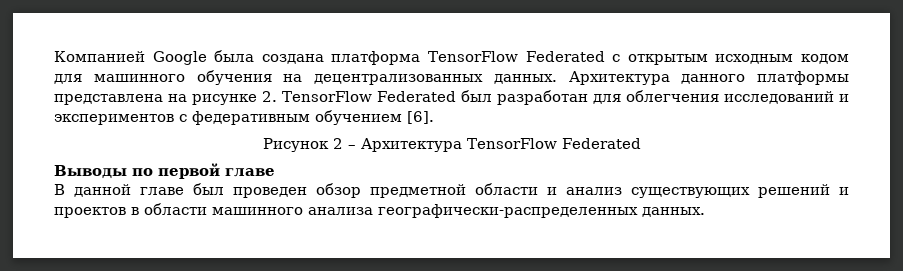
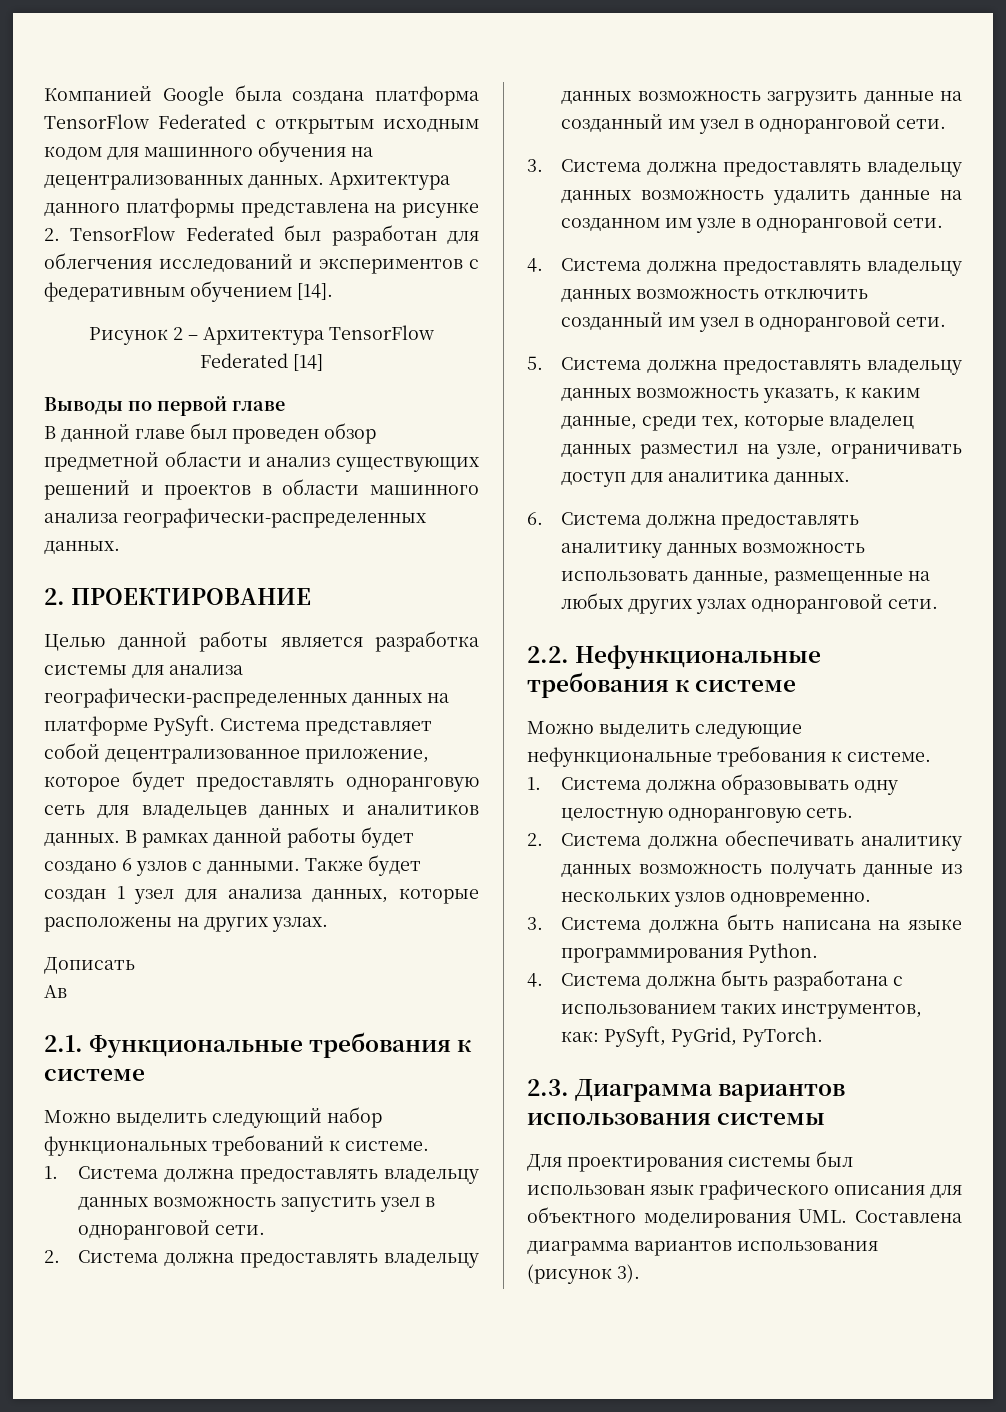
[407,111,434,124] [6]. -> [297,283,333,300] [14].
(641, 143) none -> [293,354,323,371] [14]
(705, 212) none -> [44,588,312,605] [44,631,479,652] [44,665,243,678] [44,688,449,708] [44,715,432,736] [44,743,429,764] [44,771,480,792] [44,804,479,818] [44,827,414,848] [44,855,421,876] [44,886,479,904] [44,916,328,932] [44,957,135,974] [44,985,67,998] [44,1032,473,1058] [44,1069,145,1081] [44,1107,382,1128] [44,1135,429,1156] [44,1166,479,1184] [78,1196,436,1212] [78,1220,266,1240] [44,1250,479,1268] [561,90,962,106] [561,114,947,134] [527,159,962,177] [561,189,962,205] [561,213,944,233] [527,258,962,276] [561,288,869,302] [561,312,947,332] [527,356,962,375] [561,387,921,403] [561,415,915,431] [561,444,962,459] [561,471,851,487] [527,512,860,530] [561,542,866,558] [561,571,931,586] [561,593,939,614] [527,645,822,669] [527,672,797,698] [527,721,802,739] [527,746,931,767] [527,774,899,795] [561,808,854,823] [527,830,962,851] [561,863,962,879] [561,891,872,907] [527,914,962,933] [561,943,819,963] [527,970,904,991] [561,1003,923,1019] [561,1026,824,1047] [527,1079,846,1102] [527,1113,826,1125] [527,1151,853,1172] [527,1180,962,1200] [527,1207,962,1228] [527,1241,878,1256] [527,1264,640,1284] // 2. ПРОЕКТИРОВАНИЕ // Целью данной работы является разработка системы для анализа географически-распределенных данных на платформе PySyft. Система представляет собой децентрализованное приложение, которое будет предоставлять одноранговую сеть для владельцев данных и аналитиков данных. В рамках данной работы будет создано 6 узлов с данными. Также будет создан 1 узел для анализа данных, которые расположены на других узлах. // Дописать // Ав // 2.1. Функциональные требования к системе // Можно выделить следующий набор функциональных требований к системе. // 1. Система должна предоставлять владельцу данных возможность запустить узел в одноранговой сети. // 2. Система должна предоставлять владельцу данных возможность загрузить данные на созданный им узел в одноранговой сети. // 3. Система должна предоставлять владельцу данных возможность удалить данные на созданном им узле в одноранговой сети. // 4. Система должна предоставлять владельцу данных возможность отключить созданный им узел в одноранговой сети. // 5. Система должна предоставлять владельцу данных возможность указать, к каким данные, среди тех, которые владелец данных разместил на узле, ограничивать доступ для аналитика данных. // 6. Система должна предоставлять аналитику данных возможность использовать данные, размещенные на любых других узлах одноранговой сети. // 2.2. Нефункциональные требования к системе // Можно выделить следующие нефункциональные требования к системе. // 1. Система должна образовывать одну целостную одноранговую сеть. // 2. Система должна обеспечивать аналитику данных возможность получать данные из нескольких узлов одновременно. // 3. Система должна быть написана на языке программирования Python. // 4. Система должна быть разработана с использованием таких инструментов, как: PySyft, PyGrid, PyTorch. // 2.3. Диаграмма вариантов использования системы // Для проектирования системы был использован язык графического описания для объектного моделирования UML. Составлена диаграмма вариантов использования (рисунок 3).

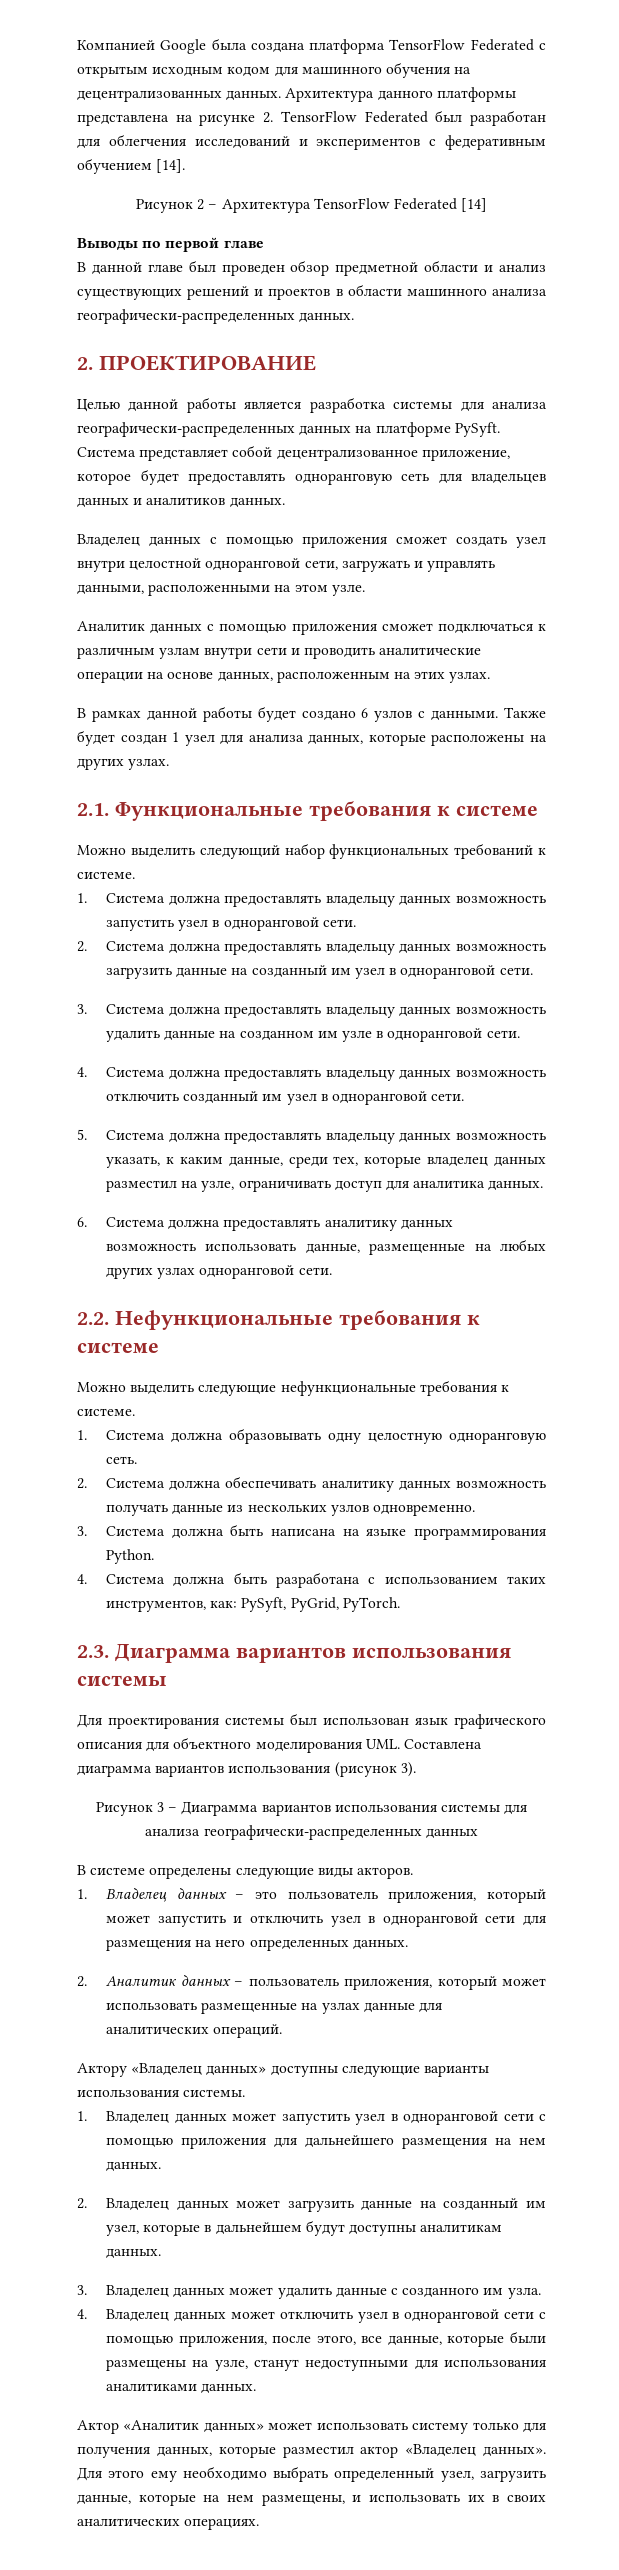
(120, 839) none -> [77,534,546,548] [77,558,496,572] [77,584,365,596] [77,621,546,635] [77,647,482,659] [77,671,491,683] // Владелец данных с помощью приложения сможет создать узел внутри целостной одноранговой сети, загружать и управлять данными, расположенными на этом узле. // Аналитик данных с помощью приложения сможет подключаться к различным узлам внутри сети и проводить аналитические операции на основе данных, расположенным на этих узлах. //
[44,957,135,974] [44,985,67,998] // Дописать // Ав -> (170, 764) none
(640, 1273) none -> [95,1801,528,1816] [145,1825,478,1840] [77,1865,413,1879] [77,1887,546,1903] [106,1913,546,1927] [106,1939,408,1951] [77,1974,546,1990] [106,2002,442,2014] [106,2024,283,2038] [77,2063,489,2077] [77,2089,246,2097] [77,2111,546,2125] [106,2135,546,2149] [106,2162,162,2172] [77,2198,547,2212] [106,2220,503,2236] [106,2249,162,2259] [77,2285,541,2299] [77,2309,546,2323] [106,2331,547,2347] [106,2359,546,2371] [106,2383,257,2394] [77,2420,546,2434] [77,2444,546,2458] [77,2466,546,2482] [77,2494,546,2506] [77,2518,260,2530] // Рисунок 3 – Диаграмма вариантов использования системы для анализа географически-распределенных данных // В системе определены следующие виды акторов. // 1. Владелец данных – это пользователь приложения, который может запустить и отключить узел в одноранговой сети для размещения на него определенных данных. // 2. Аналитик данных – пользователь приложения, который может использовать размещенные на узлах данные для аналитических операций. // Актору «Владелец данных» доступны следующие варианты использования системы. // 1. Владелец данных может запустить узел в одноранговой сети с помощью приложения для дальнейшего размещения на нем данных. // 2. Владелец данных может загрузить данные на созданный им узел, которые в дальнейшем будут доступны аналитикам данных. // 3. Владелец данных может удалить данные с созданного им узла. // 4. Владелец данных может отключить узел в одноранговой сети с помощью приложения, после этого, все данные, которые были размещены на узле, станут недоступными для использования аналитиками данных. // Актор «Аналитик данных» может использовать систему только для получения данных, которые разместил актор «Владелец данных». Для этого ему необходимо выбрать определенный узел, загрузить данные, которые на нем размещены, и использовать их в своих аналитических операциях.

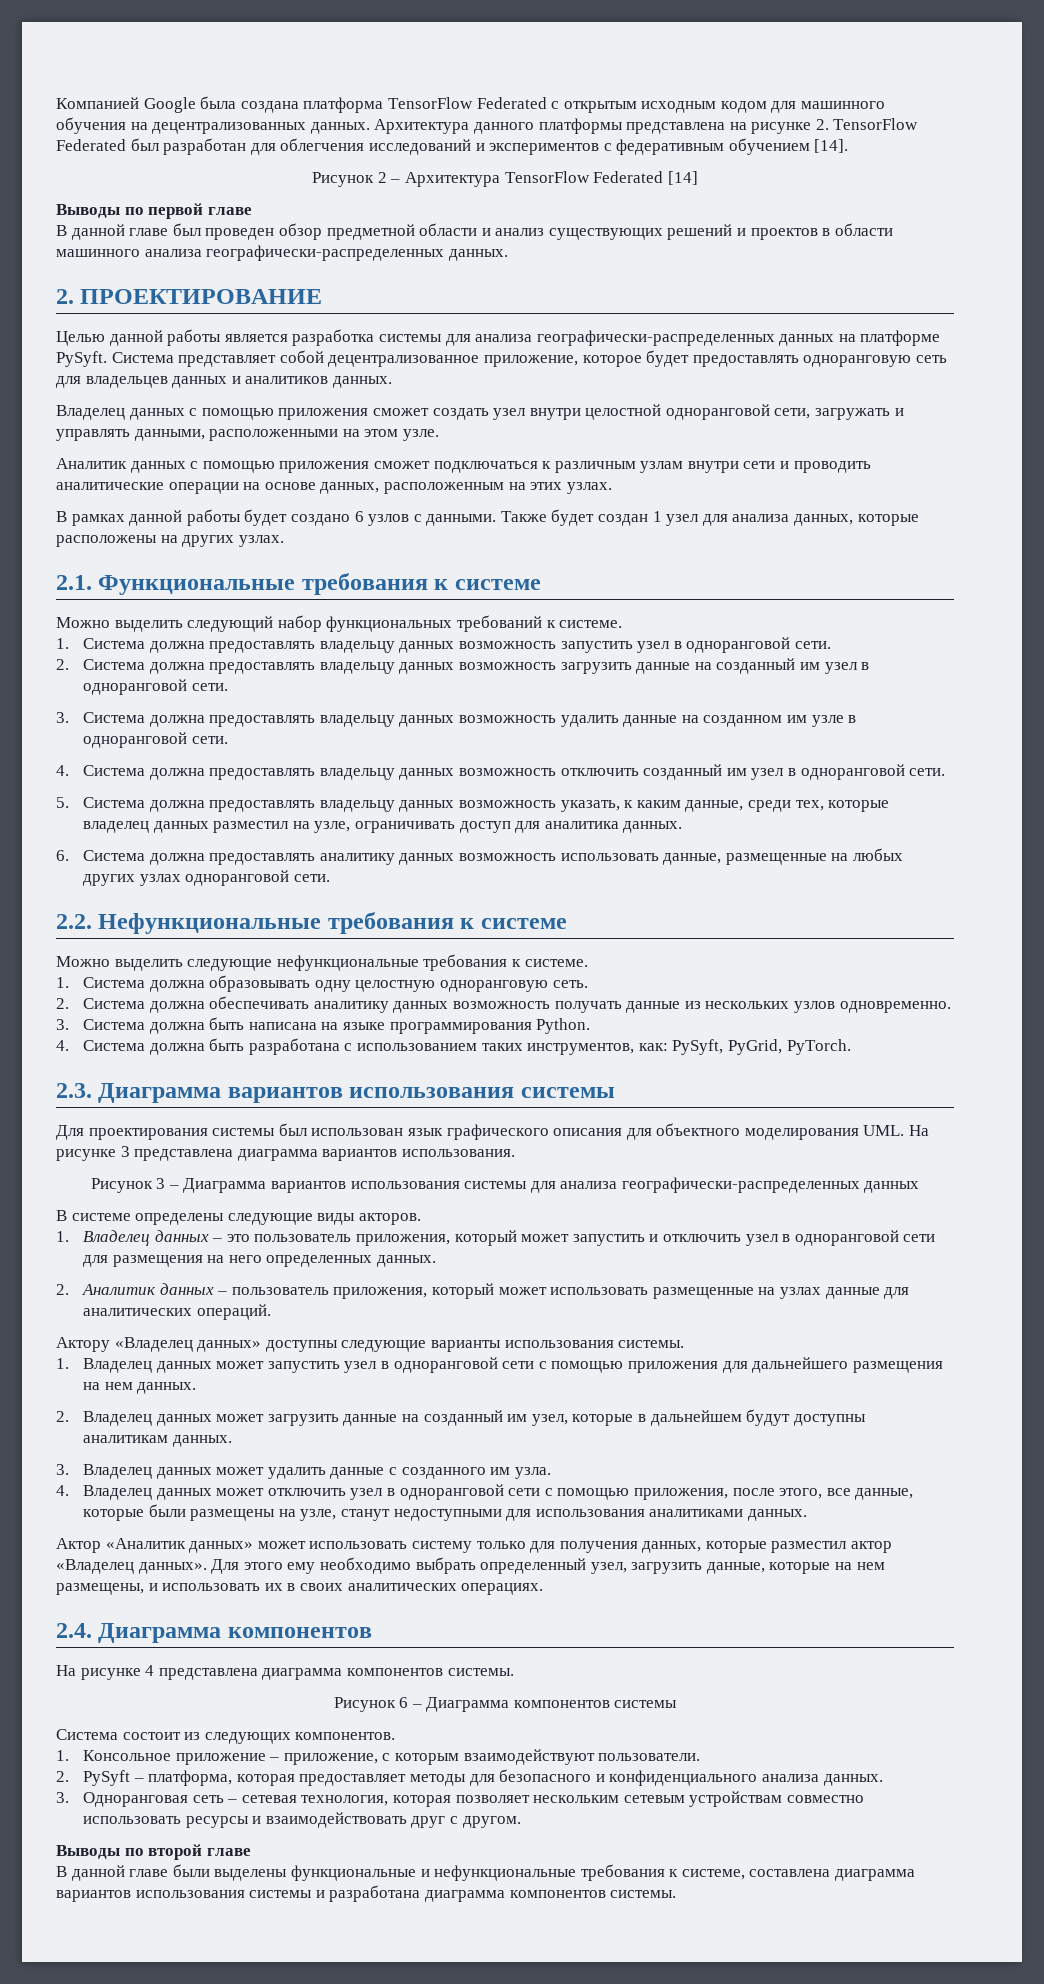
[403,1739,482,1749] [77,1762,416,1777] Составлена диаграмма вариантов использования (рисунок 3). -> [909,1125,930,1136] [56,1146,515,1161] На рисунке 3 представлена диаграмма вариантов использования.
(260, 2524) none -> [56,1623,372,1643] [56,1665,514,1680] [333,1697,678,1712] [56,1729,396,1744] [56,1749,701,1765] [56,1769,883,1786] [56,1791,864,1807] [83,1812,521,1828] [56,1844,251,1860] [56,1864,916,1881] [56,1885,677,1902] // 2.4. Диаграмма компонентов // На рисунке 4 представлена диаграмма компонентов системы. // Рисунок 6 – Диаграмма компонентов системы // Система состоит из следующих компонентов. // 1. Консольное приложение – приложение, с которым взаимодействуют пользователи. // 2. PySyft – платформа, которая предоставляет методы для безопасного и конфиденциального анализа данных. // 3. Одноранговая сеть – сетевая технология, которая позволяет нескольким сетевым устройствам совместно использовать ресурсы и взаимодействовать друг с другом. // Выводы по второй главе // В данной главе были выделены функциональные и нефункциональные требования к системе, составлена диаграмма вариантов использования системы и разработана диаграмма компонентов системы.

